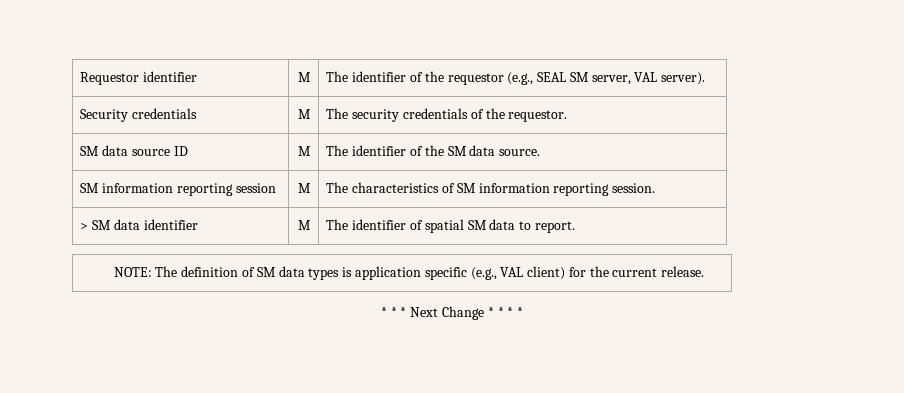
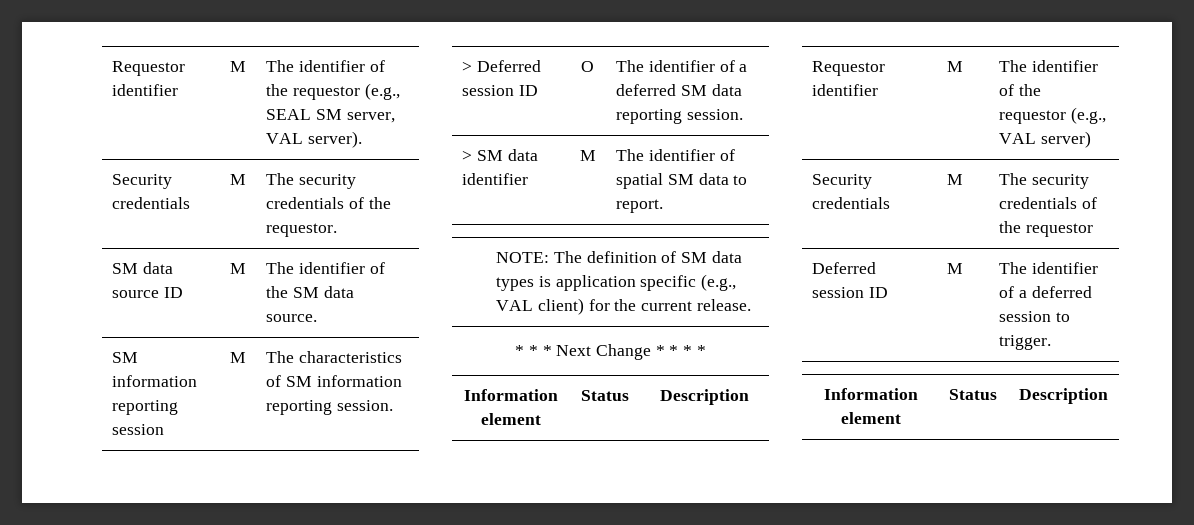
(656, 188) none -> [462,60,541,72] [462,85,538,96] [581,61,594,72] [616,60,748,72] [616,84,742,96] [616,109,743,124] // > Deferred session ID | O | The identifier of a deferred SM data reporting session.
(524, 312) none -> [464,389,558,401] [481,413,541,425] [580,390,629,401] [659,389,749,405] [812,61,886,76] [812,84,879,96] [946,61,963,72] [999,60,1098,72] [999,84,1041,96] [999,107,1106,124] [999,131,1091,148] [812,174,873,189] [812,197,891,209] [946,174,963,185] [999,173,1089,189] [999,197,1097,209] [999,221,1093,237] [812,262,877,274] [812,287,888,298] [946,263,963,274] [999,262,1098,274] [999,286,1092,298] [999,311,1070,322] [999,335,1052,350] [823,388,918,400] [840,412,901,424] [949,389,997,400] [1018,388,1108,404] // Information element | Status | Description // Requestor identifier | M | The identifier of the requestor (e.g., VAL server) // Security credentials | M | The security credentials of the requestor // Deferred session ID | M | The identifier of a deferred session to trigger. // Information element | Status | Description

